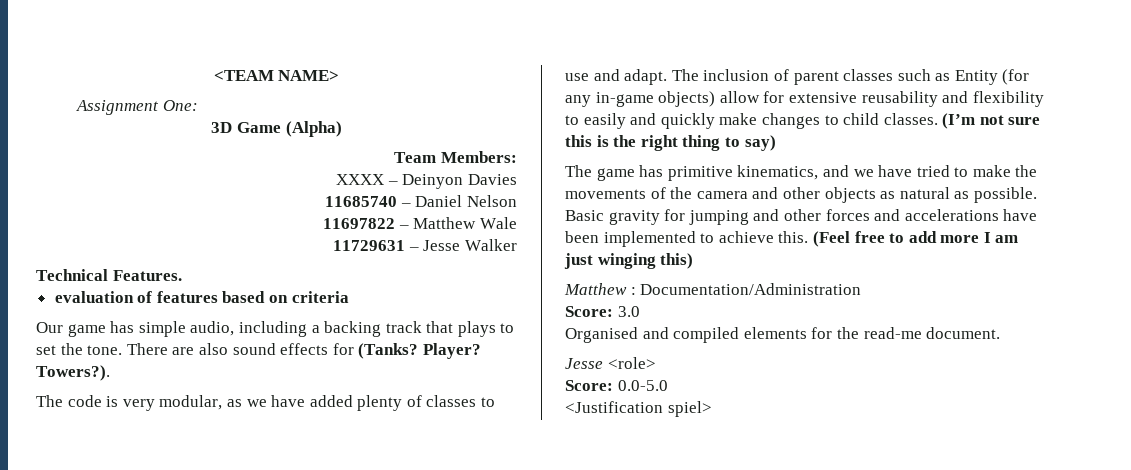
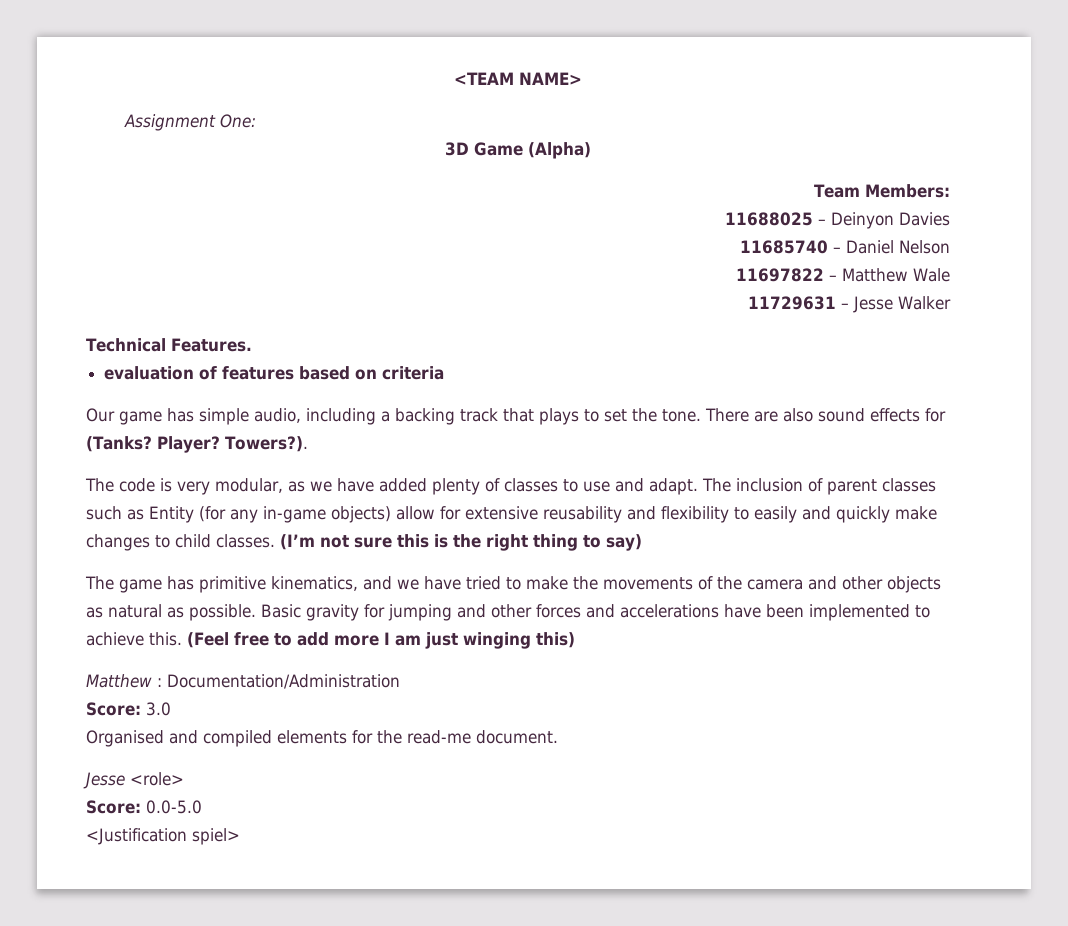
[336,174,385,185] XXXX -> [725,212,813,226] 11688025

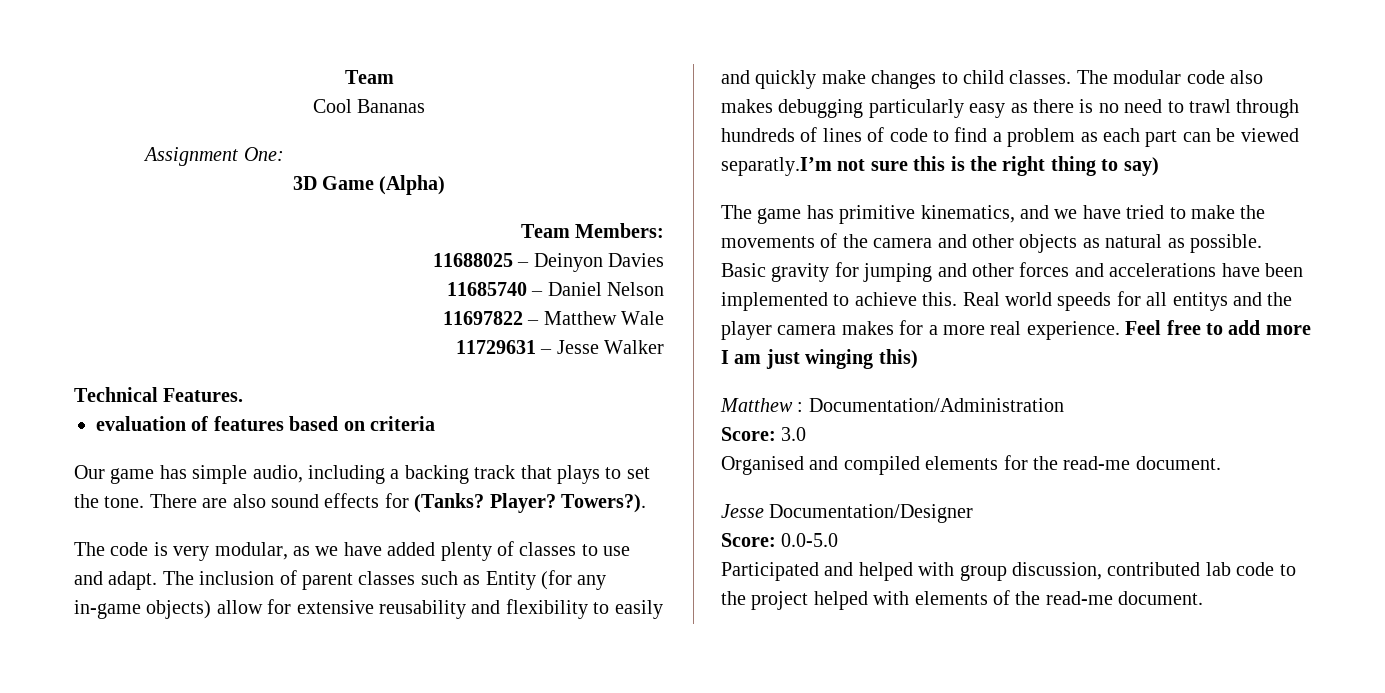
[454,72,582,85] <TEAM NAME> -> [344,70,394,84] [312,99,426,113] Team // Cool Bananas
[280,534,315,550] (I’m -> [1076,70,1263,84] [721,99,1300,118] [721,127,1299,147] [721,157,832,176] The modular code also makes debugging particularly easy as there is no need to trawl through hundreds of lines of code to find a problem as each part can be viewed separatly.I’m
[187,632,229,648] (Feel -> [962,291,1293,311] [721,320,1162,340] Real world speeds for all entitys and the player camera makes for a more real experience. Feel
[130,772,184,786] <role> -> [769,504,974,523] Documentation/Designer
[86,828,240,845] <Justification spiel> -> [721,562,1296,581] [721,590,1204,610] Participated and helped with group discussion, contributed lab code to the project helped with elements of the read-me document.

